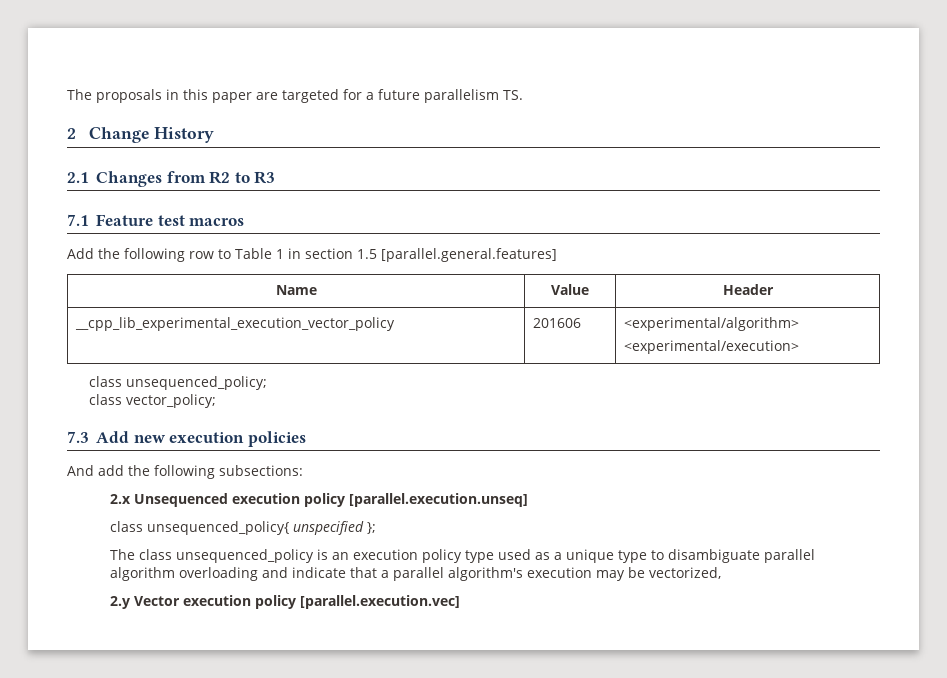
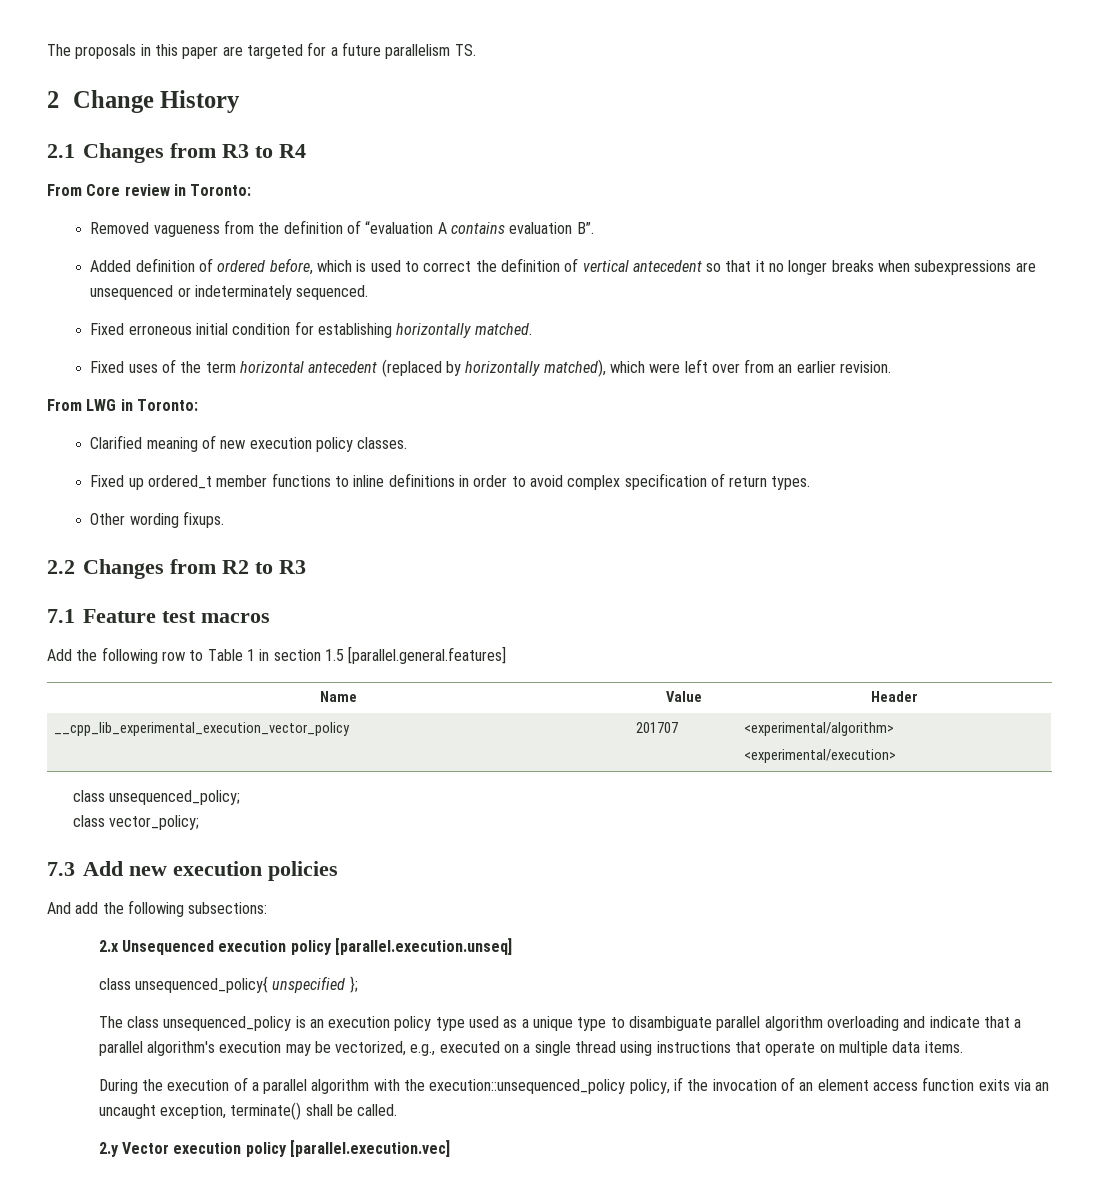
(206, 177) none -> [222,144,306,158] [47,184,252,196] [90,220,594,237] [90,258,1036,275] [90,285,369,300] [90,321,532,338] [90,359,892,377] [47,399,198,411] [90,435,408,452] [90,473,811,490] [90,511,225,528] [47,559,216,579] R3 to R4 // From Core review in Toronto: // Removed vagueness from the definition of “evaluation A contains evaluation B”. // Added definition of ordered before, which is used to correct the definition of vertical antecedent so that it no longer breaks when subexpressions are unsequenced or indeterminately sequenced. // Fixed erroneous initial condition for establishing horizontally matched. // Fixed uses of the term horizontal antecedent (replaced by horizontally matched), which were left over from an earlier revision. // From LWG in Toronto: // Clarified meaning of new execution policy classes. // Fixed up ordered_t member functions to inline definitions in order to avoid complex specification of return types. // Other wording fixups. // 2.2 Changes from
[532,318,581,328] 201606 -> [636,722,679,733] 201707
(722, 573) none -> [410,1041,963,1056] [98,1077,1050,1094] [98,1102,398,1120] e.g., executed on a single thread using instructions that operate on multiple data items. // During the execution of a parallel algorithm with the execution::unsequenced_policy policy, if the invocation of an element access function exits via an uncaught exception, terminate() shall be called.

